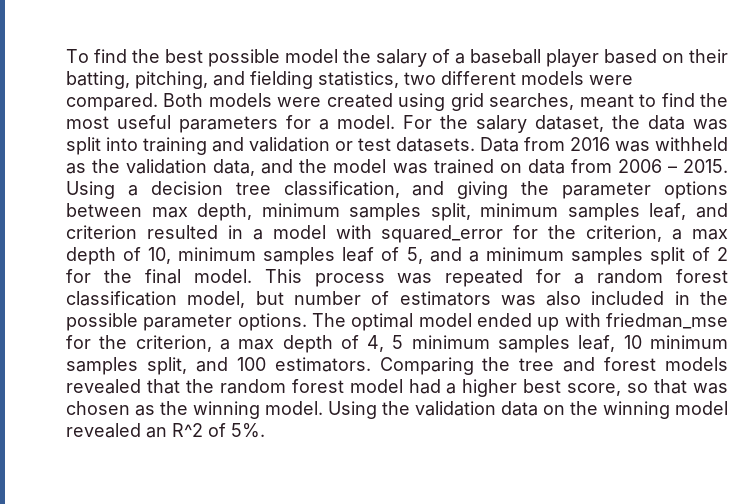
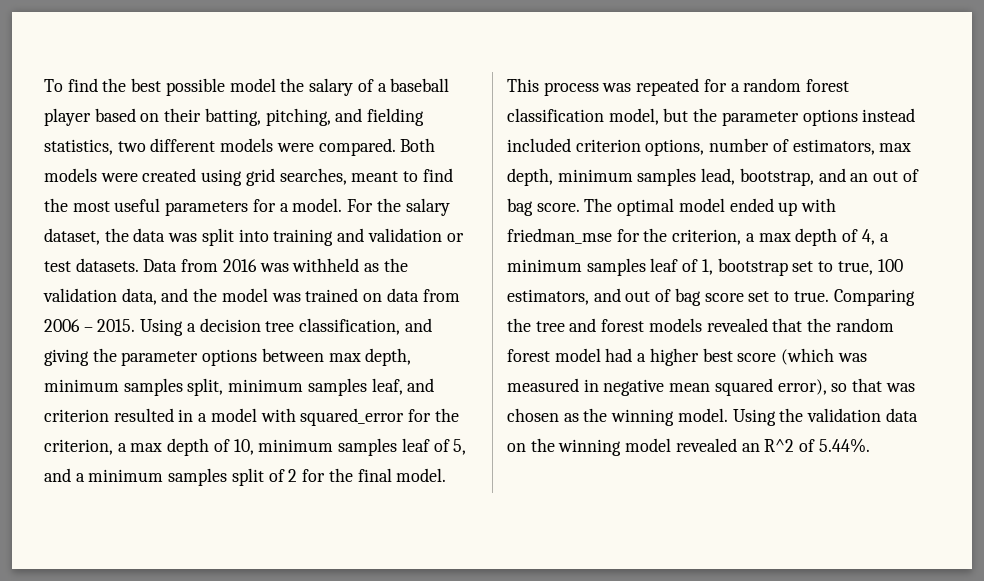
[293,291,728,306] [66,313,307,331] number of estimators was also included in the possible parameter options. -> [693,108,916,126] [507,138,912,156] [507,168,919,186] [507,198,580,216] the parameter options instead included criterion options, number of estimators, max depth, minimum samples lead, bootstrap, and an out of bag score.
[392,335,728,353] [66,357,371,375] 5 minimum samples leaf, 10 minimum samples split, and 100 estimators. -> [879,233,889,242] [507,258,903,276] [507,288,829,306] a minimum samples leaf of 1, bootstrap set to true, 100 estimators, and out of bag score set to true.
[567,383,622,396] score, -> [737,348,867,365] [507,378,827,396] score (which was measured in negative mean squared error),
[231,423,265,438] 5%. -> [818,438,870,453] 5.44%.

